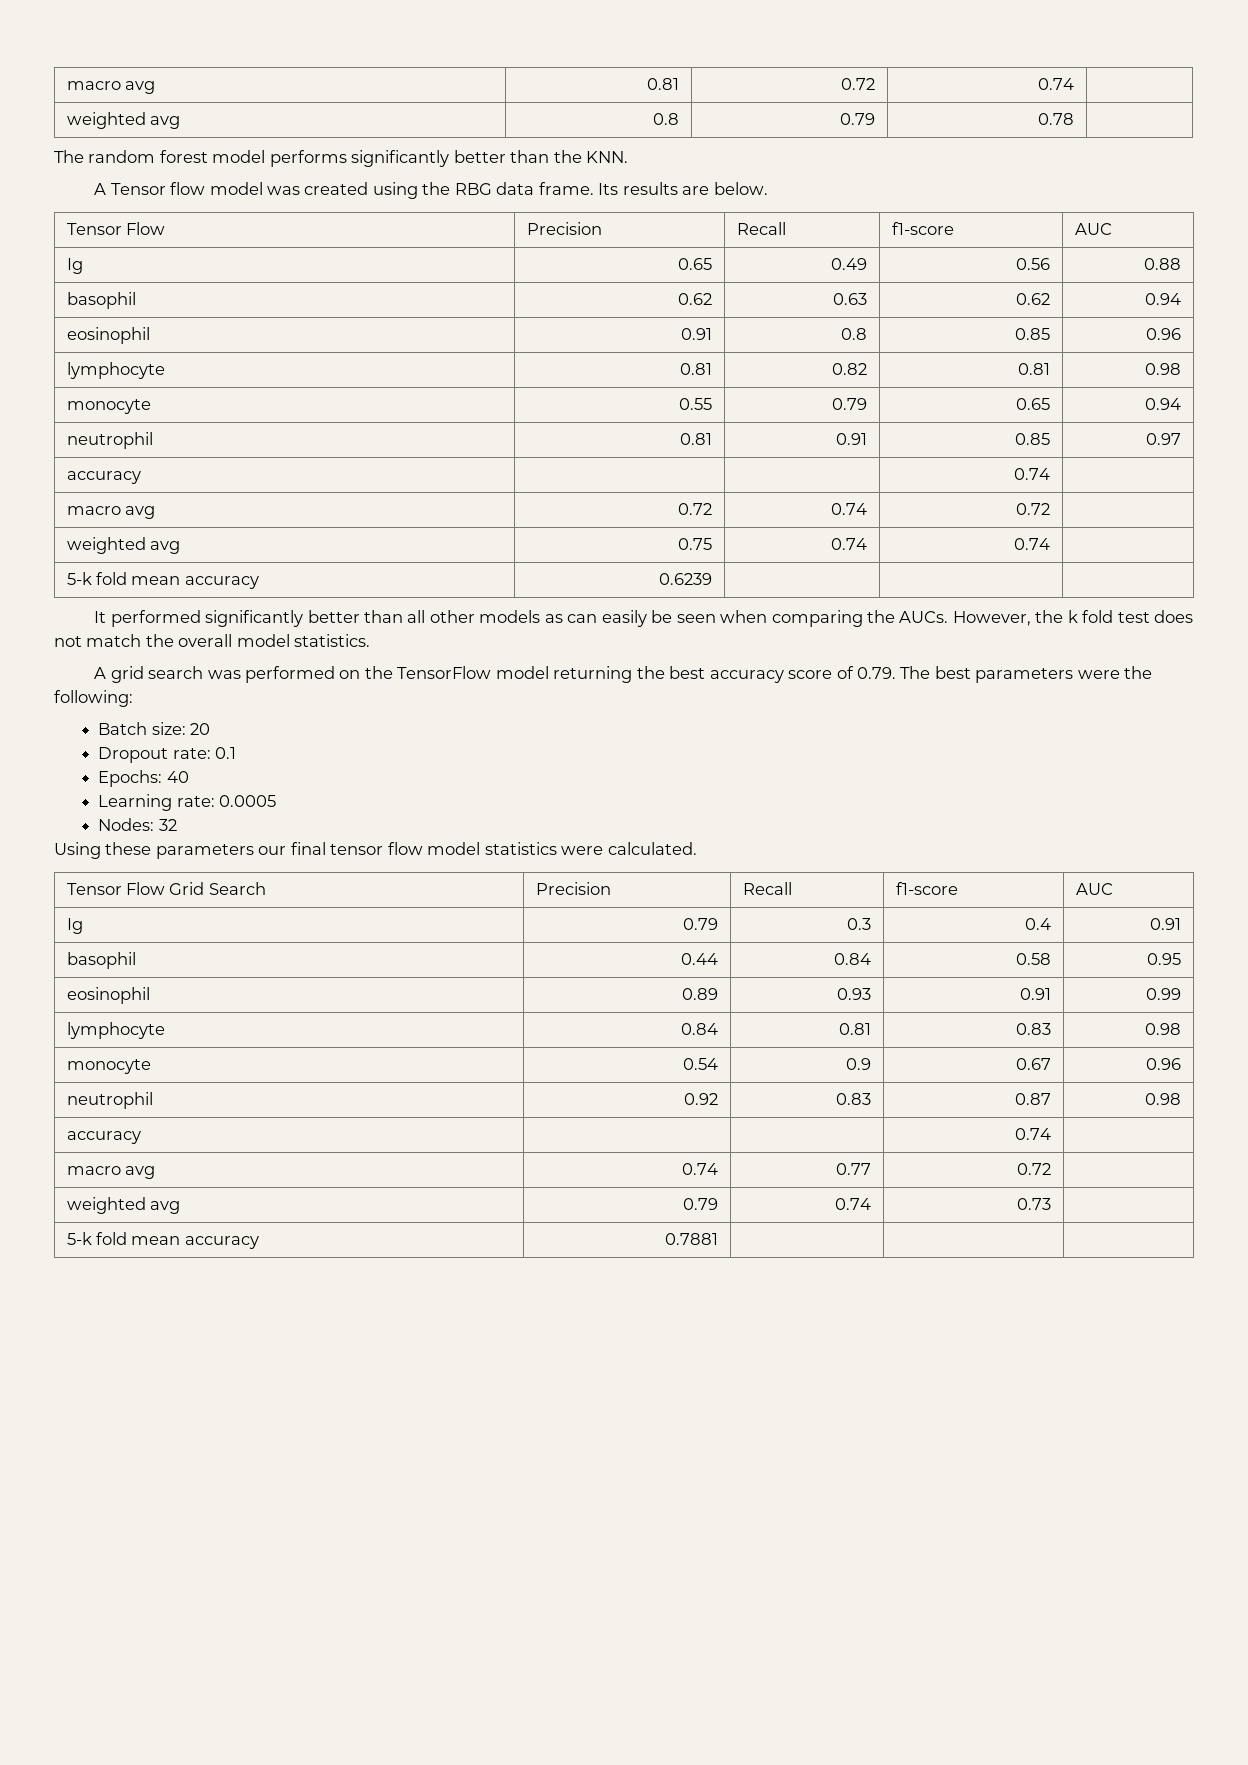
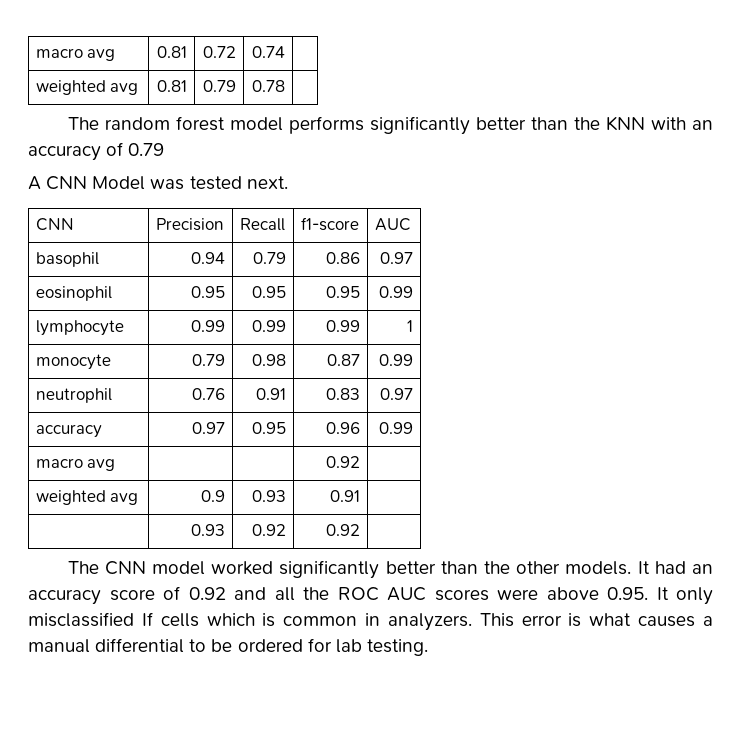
[653,113,680,125] 0.8 -> [157,80,188,92] 0.81
[586,151,629,163] [94,182,768,199] [66,222,165,235] [526,222,602,235] [736,222,786,235] [891,222,954,235] [1074,223,1112,235] [66,258,83,274] [678,258,713,270] [831,258,868,270] [1016,258,1051,270] [1144,258,1182,270] [66,292,136,309] [678,293,713,305] [833,293,868,305] [1016,293,1051,305] [1145,293,1182,305] [66,327,150,344] [681,328,713,340] [841,328,868,340] [1015,328,1051,340] [1146,328,1182,340] [66,362,165,379] [680,363,713,375] [832,363,868,375] [1018,363,1051,375] [1145,363,1182,375] [66,399,151,414] [679,398,713,410] [832,398,868,410] [1016,398,1051,410] [1145,398,1182,410] [66,432,153,449] [680,433,713,445] [836,433,868,445] [1015,433,1051,445] KNN. // A Tensor flow model was created using the RBG data frame. Its results are below. // Tensor Flow | Precision | Recall | f1-score | AUC // Ig | 0.65 | 0.49 | 0.56 | 0.88 // basophil | 0.62 | 0.63 | 0.62 | 0.94 // eosinophil | 0.91 | 0.8 | 0.85 | 0.96 // lymphocyte | 0.81 | 0.82 | 0.81 | 0.98 // monocyte | 0.55 | 0.79 | 0.65 | 0.94 // neutrophil | 0.81 | 0.91 | 0.85 -> [605,116,713,131] [28,142,165,161] [28,176,288,190] [35,218,74,231] [155,218,224,231] [239,218,285,231] [300,217,359,231] [374,218,411,231] [35,252,99,267] [191,252,226,264] [253,252,287,264] [326,252,361,264] [380,252,414,264] [35,286,112,301] [191,286,226,298] [252,286,287,298] [326,286,361,298] [379,286,414,298] [35,320,124,336] [191,320,226,332] [252,320,287,332] [326,320,361,332] [407,320,414,332] [35,354,111,370] [192,354,226,366] [252,354,287,366] [327,354,361,366] [379,354,414,366] [35,388,112,403] [192,388,226,400] [256,388,287,400] [326,388,361,400] KNN with an accuracy of 0.79 // A CNN Model was tested next. // CNN | Precision | Recall | f1-score | AUC // basophil | 0.94 | 0.79 | 0.86 | 0.97 // eosinophil | 0.95 | 0.95 | 0.95 | 0.99 // lymphocyte | 0.99 | 0.99 | 0.99 | 1 // monocyte | 0.79 | 0.98 | 0.87 | 0.99 // neutrophil | 0.76 | 0.91 | 0.83
[1014,468,1051,480] [66,506,155,519] [678,503,713,515] [831,503,868,515] [1016,503,1051,515] [66,537,180,554] [678,538,713,550] [831,538,868,550] [1014,538,1051,550] [66,572,259,589] [659,573,713,585] [94,610,1194,627] [54,634,371,647] [94,666,1153,683] [54,690,133,707] [98,722,211,735] [98,747,237,763] [98,770,189,787] [98,794,277,811] [98,818,177,831] [54,842,697,859] [66,882,266,895] [535,882,611,895] [742,882,792,895] [895,882,958,895] [1075,883,1113,895] [66,918,83,934] [683,918,719,930] [847,918,872,930] [1025,918,1052,930] [1150,918,1182,930] [66,952,136,969] [681,953,719,965] [834,953,872,965] [1016,953,1052,965] [1147,953,1182,965] [66,987,150,1004] [682,988,719,1000] [837,988,872,1000] [1020,988,1052,1000] [1146,988,1182,1000] [66,1022,165,1039] [681,1023,719,1035] [839,1023,872,1035] [1016,1023,1052,1035] [1145,1023,1182,1035] [66,1059,151,1074] [683,1058,719,1070] [846,1058,872,1070] [1016,1058,1052,1070] [1146,1058,1182,1070] [66,1092,153,1109] [684,1093,719,1105] [836,1093,872,1105] [1015,1093,1052,1105] [1145,1093,1182,1105] [66,1131,141,1144] [1015,1128,1052,1140] [66,1166,155,1179] [682,1163,719,1175] [836,1163,872,1175] [1017,1163,1052,1175] [66,1197,180,1214] [683,1198,719,1210] [835,1198,872,1210] [1017,1198,1052,1210] [66,1232,259,1249] [665,1233,719,1245] | | 0.74 | // macro avg | 0.72 | 0.74 | 0.72 | // weighted avg | 0.75 | 0.74 | 0.74 | // 5-k fold mean accuracy | 0.6239 | | | // It performed significantly better than all other models as can easily be seen when comparing the AUCs. However, the k fold test does not match the overall model statistics. // A grid search was performed on the TensorFlow model returning the best accuracy score of 0.79. The best parameters were the following: // Batch size: 20 // Dropout rate: 0.1 // Epochs: 40 // Learning rate: 0.0005 // Nodes: 32 // Using these parameters our final tensor flow model statistics were calculated. // Tensor Flow Grid Search | Precision | Recall | f1-score | AUC // Ig | 0.79 | 0.3 | 0.4 | 0.91 // basophil | 0.44 | 0.84 | 0.58 | 0.95 // eosinophil | 0.89 | 0.93 | 0.91 | 0.99 // lymphocyte | 0.84 | 0.81 | 0.83 | 0.98 // monocyte | 0.54 | 0.9 | 0.67 | 0.96 // neutrophil | 0.92 | 0.83 | 0.87 | 0.98 // accuracy | | | 0.74 | // macro avg | 0.74 | 0.77 | 0.72 | // weighted avg | 0.79 | 0.74 | 0.73 | // 5-k fold mean accuracy | 0.7881 | | | -> [192,422,226,434] [252,422,287,434] [326,422,361,434] [379,422,414,434] [35,458,116,471] [326,456,361,468] [35,490,139,505] [201,490,226,502] [252,490,287,502] [330,490,361,502] [191,524,226,536] [252,524,287,536] [326,524,361,536] [67,560,714,579] [28,586,713,605] [28,612,713,631] [28,638,428,656] 0.97 | 0.95 | 0.96 | 0.99 // macro avg | | | 0.92 | // weighted avg | 0.9 | 0.93 | 0.91 | // | 0.93 | 0.92 | 0.92 | // The CNN model worked significantly better than the other models. It had an accuracy score of 0.92 and all the ROC AUC scores were above 0.95. It only misclassified If cells which is common in analyzers. This error is what causes a manual differential to be ordered for lab testing.

